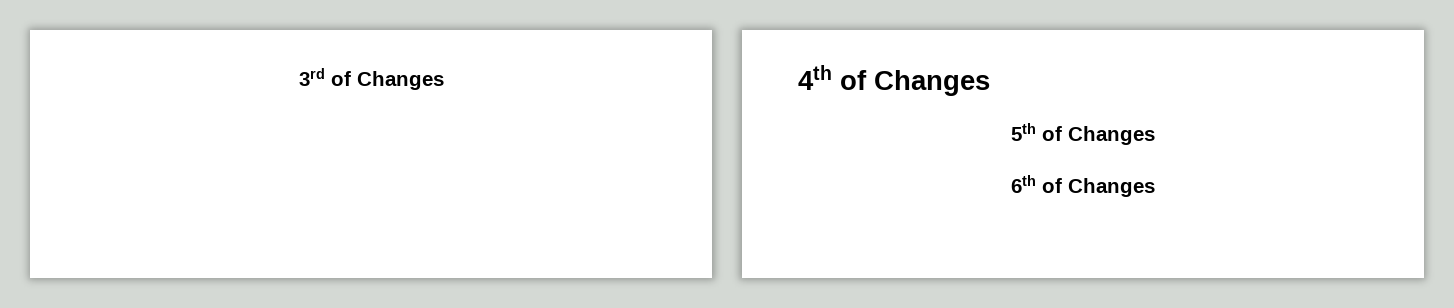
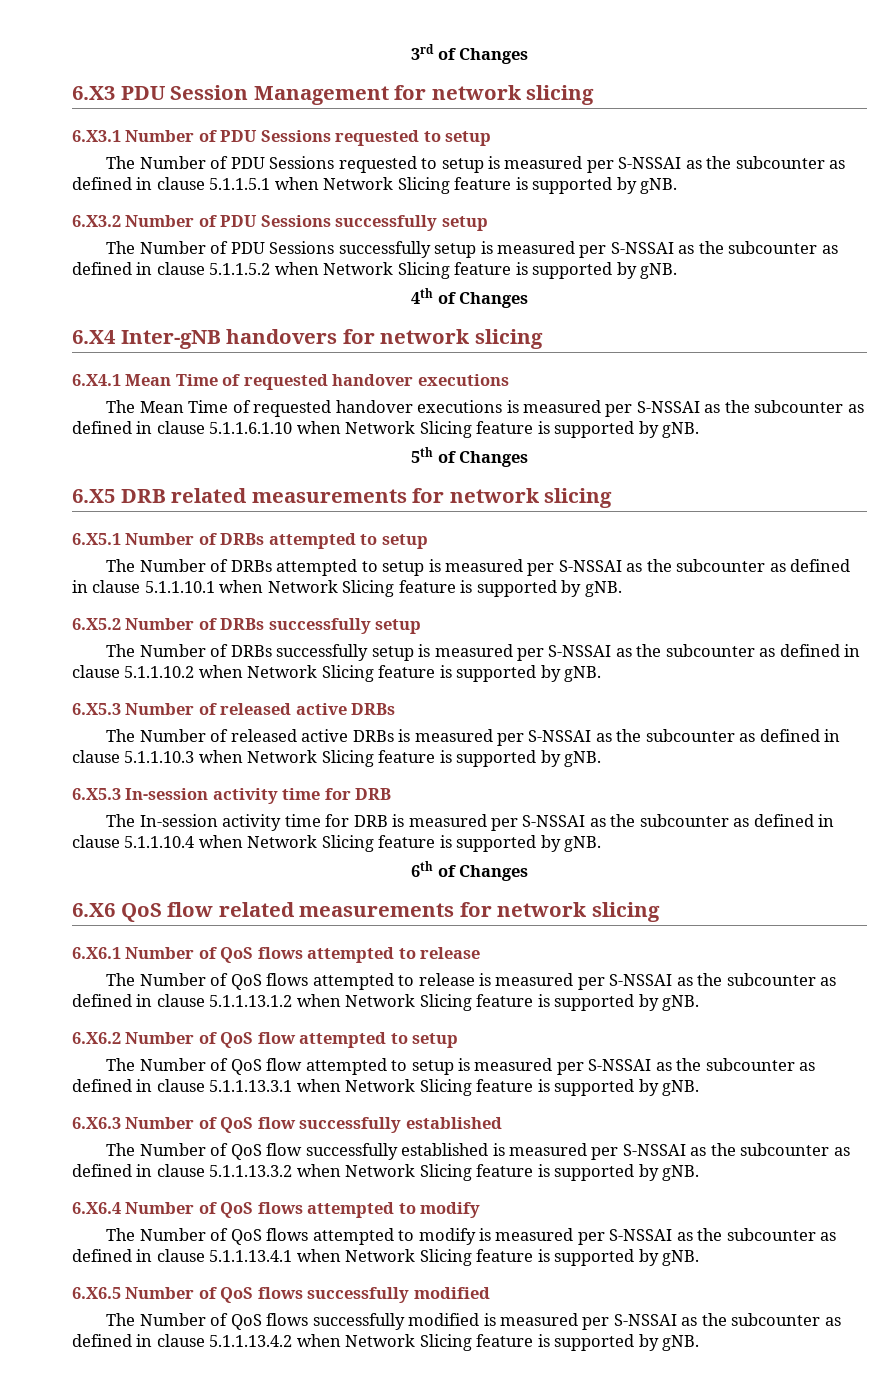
[798,65,990,96] [1011,123,1155,145] [1011,175,1155,197] 4th of Changes // 5th of Changes // 6th of Changes -> [72,85,595,105] [72,130,492,146] [106,156,846,173] [72,177,678,194] [72,215,488,231] [106,241,838,258] [72,262,678,279] [411,288,528,308] [72,329,543,349] [72,374,509,390] [106,400,864,417] [72,421,700,438] [411,447,528,467] [72,488,613,508] [72,533,428,549] [106,559,851,576] [72,580,622,597] [72,618,422,634] [106,644,861,661] [72,665,602,682] [72,703,396,715] [106,729,841,746] [72,750,602,767] [72,788,392,804] [106,814,835,831] [72,835,602,852] [411,861,528,881] [72,902,660,922] [72,947,481,963] [106,973,837,990] [72,994,700,1011] [72,1032,459,1048] [106,1058,816,1075] [72,1079,700,1096] [72,1117,502,1133] [106,1143,850,1160] [72,1164,700,1181] [72,1202,481,1218] [106,1228,837,1245] [72,1249,700,1266] [72,1287,490,1303] [106,1313,841,1330] [72,1334,700,1351] 6.X3 PDU Session Management for network slicing // 6.X3.1 Number of PDU Sessions requested to setup // The Number of PDU Sessions requested to setup is measured per S-NSSAI as the subcounter as defined in clause 5.1.1.5.1 when Network Slicing feature is supported by gNB. // 6.X3.2 Number of PDU Sessions successfully setup // The Number of PDU Sessions successfully setup is measured per S-NSSAI as the subcounter as defined in clause 5.1.1.5.2 when Network Slicing feature is supported by gNB. // 4th of Changes // 6.X4 Inter-gNB handovers for network slicing // 6.X4.1 Mean Time of requested handover executions // The Mean Time of requested handover executions is measured per S-NSSAI as the subcounter as defined in clause 5.1.1.6.1.10 when Network Slicing feature is supported by gNB. // 5th of Changes // 6.X5 DRB related measurements for network slicing // 6.X5.1 Number of DRBs attempted to setup // The Number of DRBs attempted to setup is measured per S-NSSAI as the subcounter as defined in clause 5.1.1.10.1 when Network Slicing feature is supported by gNB. // 6.X5.2 Number of DRBs successfully setup // The Number of DRBs successfully setup is measured per S-NSSAI as the subcounter as defined in clause 5.1.1.10.2 when Network Slicing feature is supported by gNB. // 6.X5.3 Number of released active DRBs // The Number of released active DRBs is measured per S-NSSAI as the subcounter as defined in clause 5.1.1.10.3 when Network Slicing feature is supported by gNB. // 6.X5.3 In-session activity time for DRB // The In-session activity time for DRB is measured per S-NSSAI as the subcounter as defined in clause 5.1.1.10.4 when Network Slicing feature is supported by gNB. // 6th of Changes // 6.X6 QoS flow related measurements for network slicing // 6.X6.1 Number of QoS flows attempted to release // The Number of QoS flows attempted to release is measured per S-NSSAI as the subcounter as defined in clause 5.1.1.13.1.2 when Network Slicing feature is supported by gNB. // 6.X6.2 Number of QoS flow attempted to setup // The Number of QoS flow attempted to setup is measured per S-NSSAI as the subcounter as defined in clause 5.1.1.13.3.1 when Network Slicing feature is supported by gNB. // 6.X6.3 Number of QoS flow successfully established // The Number of QoS flow successfully established is measured per S-NSSAI as the subcounter as defined in clause 5.1.1.13.3.2 when Network Slicing feature is supported by gNB. // 6.X6.4 Number of QoS flows attempted to modify // The Number of QoS flows attempted to modify is measured per S-NSSAI as the subcounter as defined in clause 5.1.1.13.4.1 when Network Slicing feature is supported by gNB. // 6.X6.5 Number of QoS flows successfully modified // The Number of QoS flows successfully modified is measured per S-NSSAI as the subcounter as defined in clause 5.1.1.13.4.2 when Network Slicing feature is supported by gNB.

